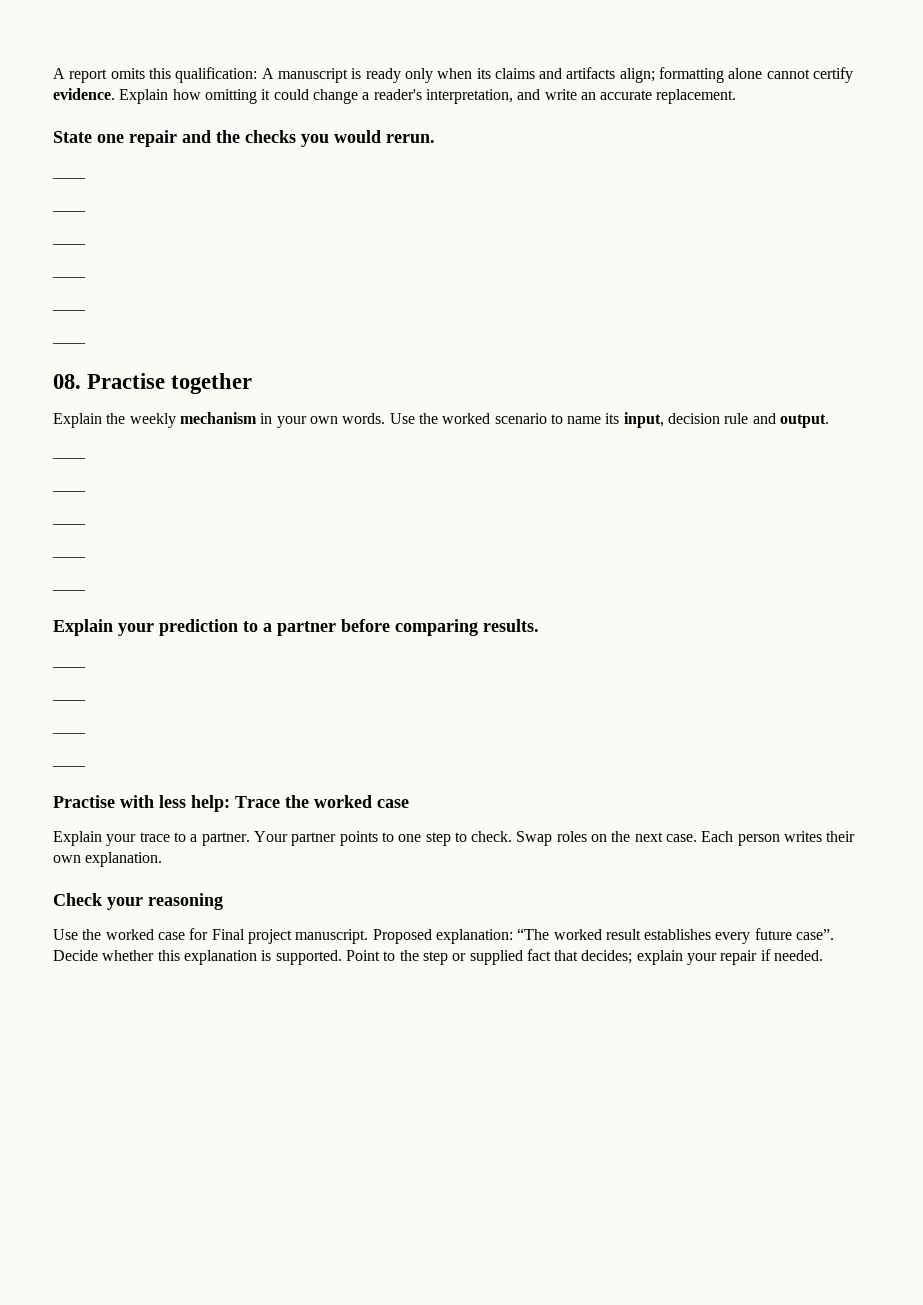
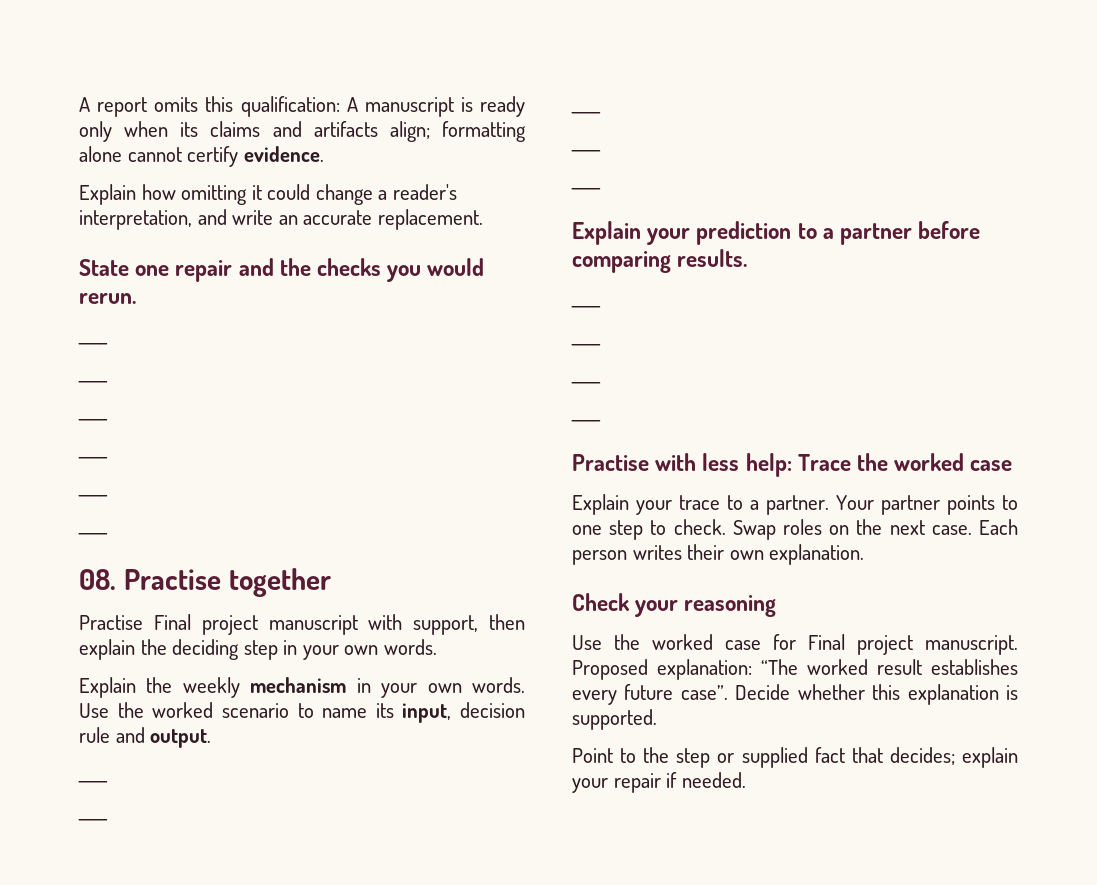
(115, 94) none -> (324, 154) //
(253, 383) none -> [79,614,525,635] [79,639,437,660] // Practise Final project manuscript with support, then explain the deciding step in your own words.
(342, 957) none -> (657, 719) //

